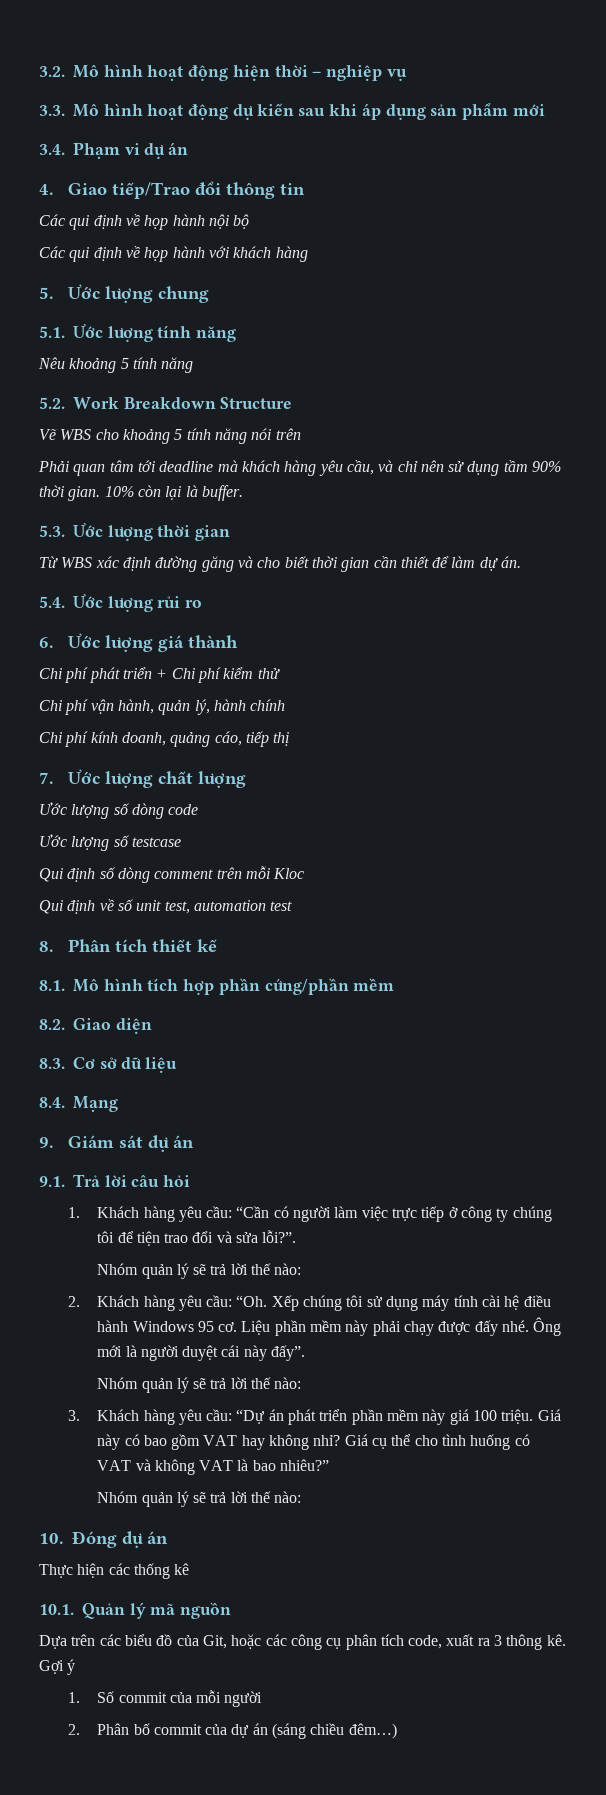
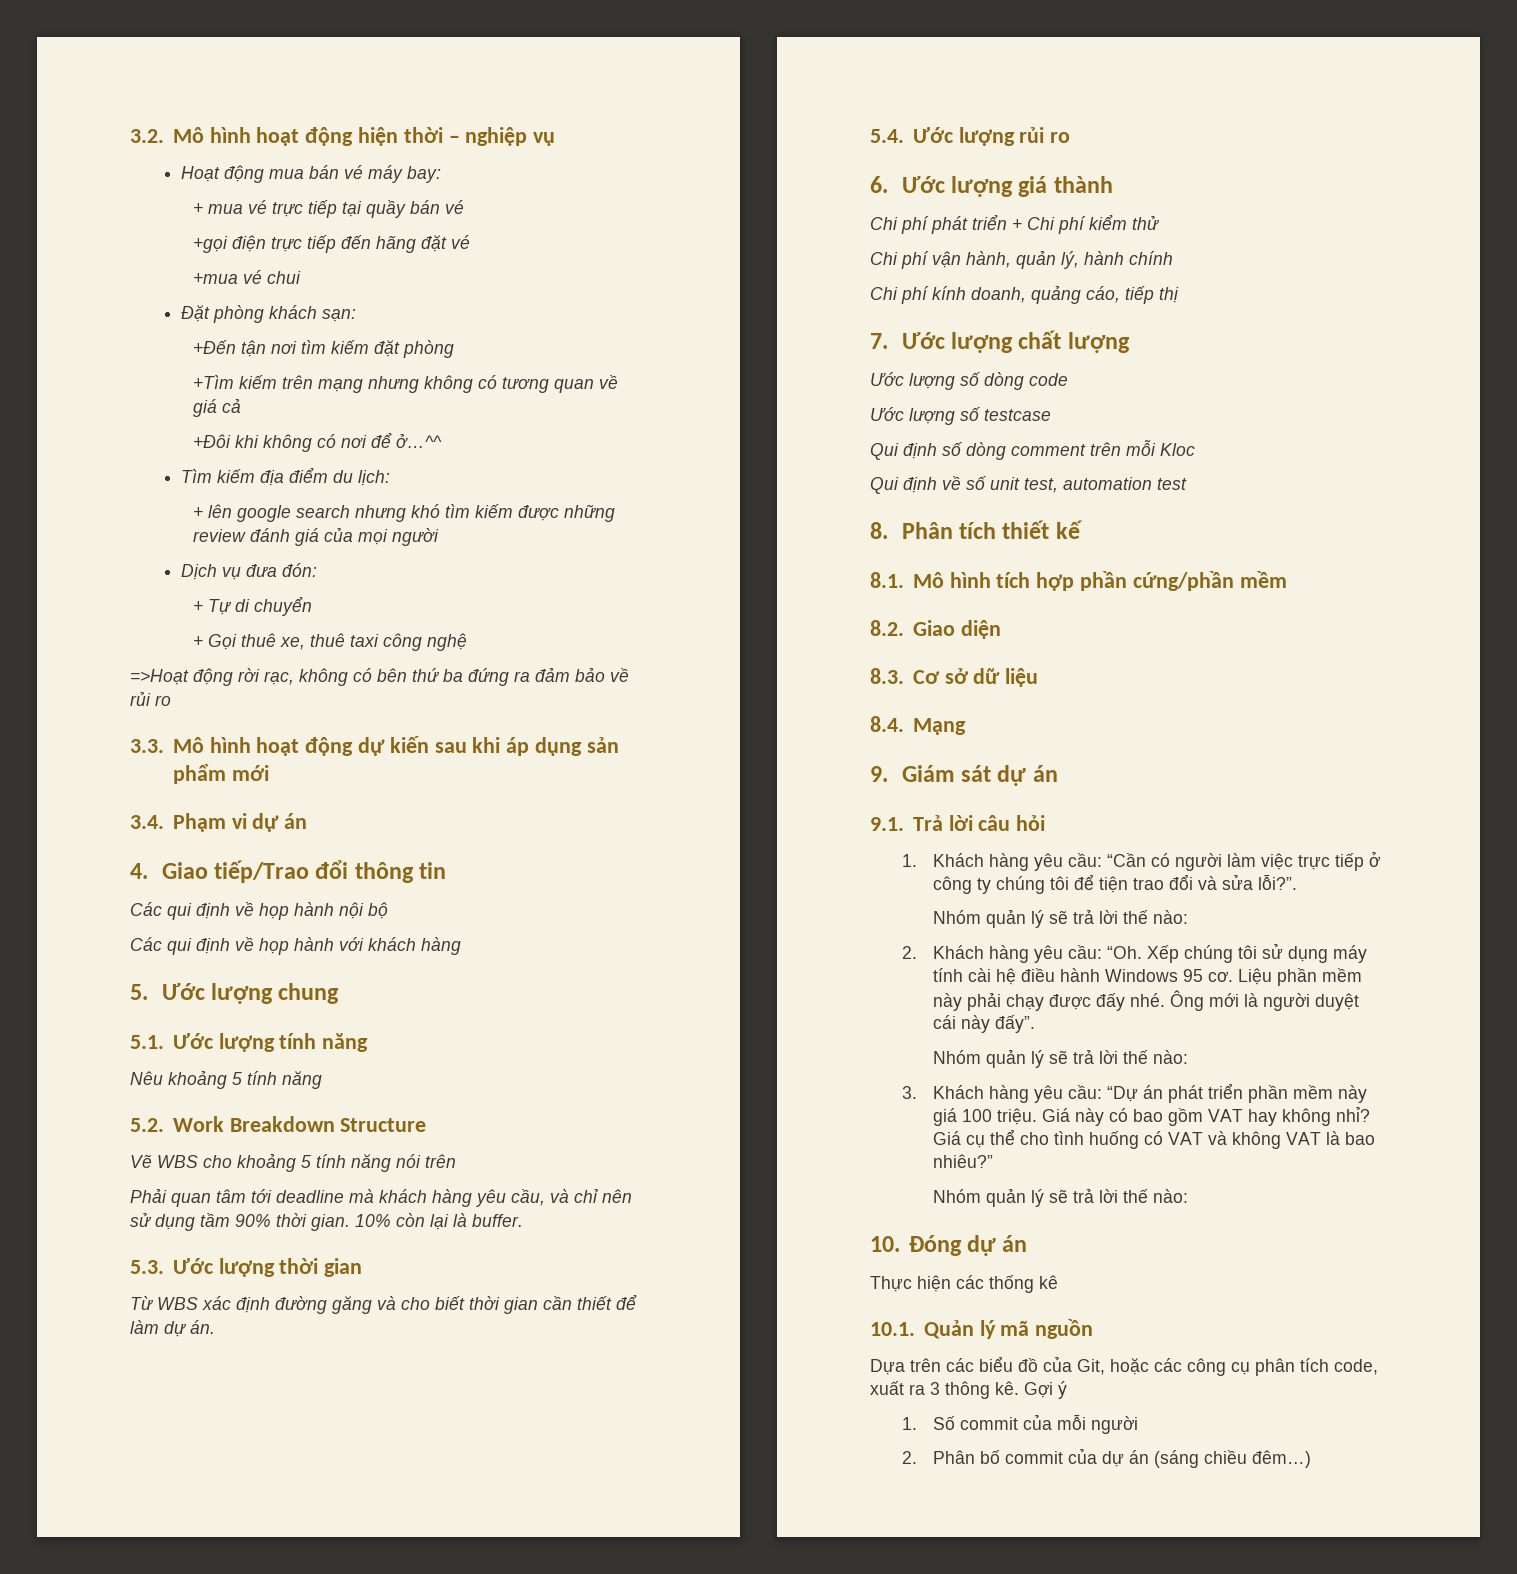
(407, 75) none -> [180,165,441,183] [193,200,465,218] [193,235,471,253] [193,270,302,284] [180,305,356,323] [193,340,455,358] [193,375,619,393] [193,399,242,417] [193,433,443,452] [180,468,390,486] [193,504,616,522] [193,528,440,546] [180,563,317,580] [193,597,313,616] [193,633,468,651] [130,668,629,686] [130,692,171,706] // Hoạt động mua bán vé máy bay: // + mua vé trực tiếp tại quầy bán vé // +gọi điện trực tiếp đến hãng đặt vé // +mua vé chui // Đặt phòng khách sạn: // +Đến tận nơi tìm kiếm đặt phòng // +Tìm kiếm trên mạng nhưng không có tương quan về giá cả // +Đôi khi không có nơi để ở…^^ // Tìm kiếm địa điểm du lịch: // + lên google search nhưng khó tìm kiếm được những review đánh giá của mọi người // Dịch vụ đưa đón: // + Tự di chuyển // + Gọi thuê xe, thuê taxi công nghệ // =>Hoạt động rời rạc, không có bên thứ ba đứng ra đảm bảo về rủi ro

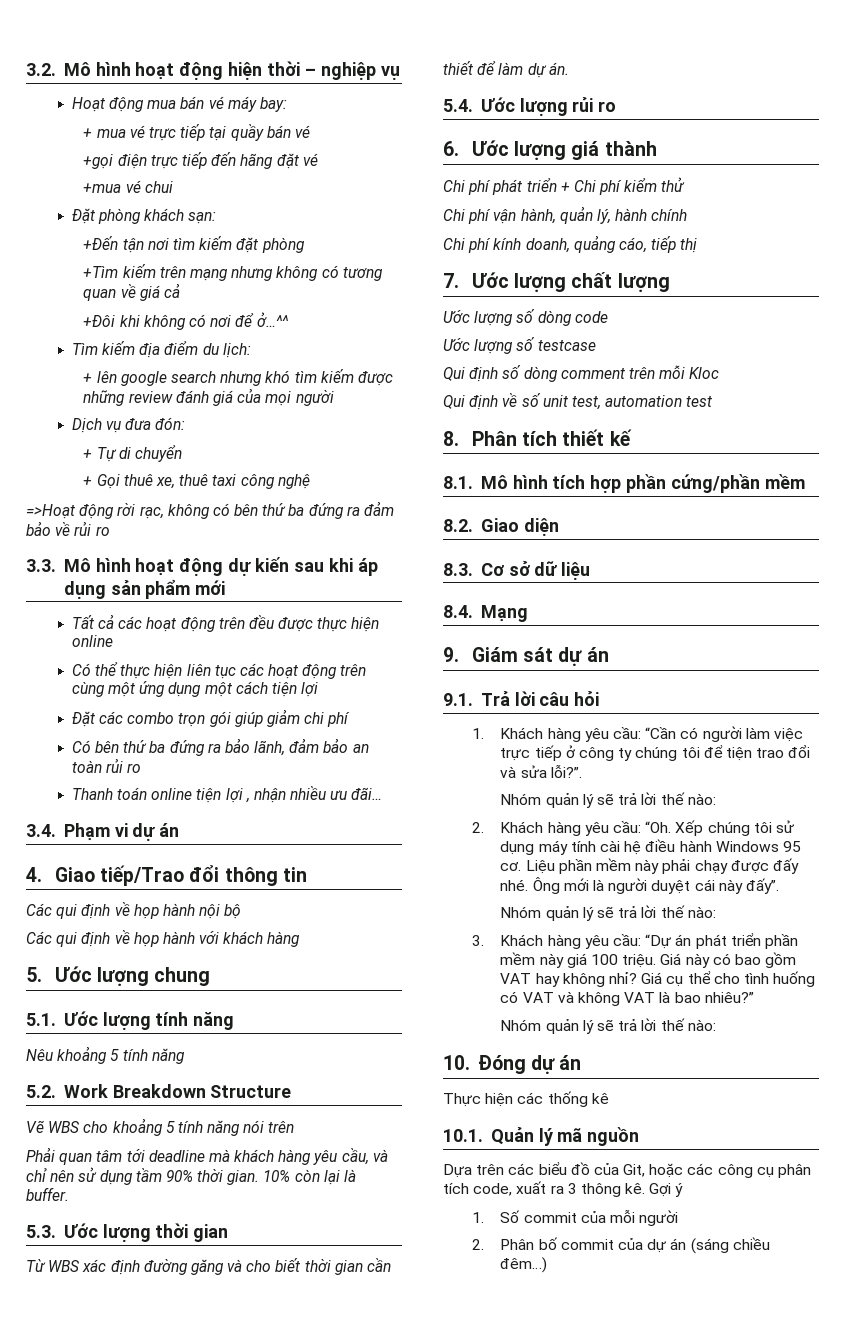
(269, 773) none -> [71,614,380,632] [71,635,113,647] [71,662,367,679] [71,681,319,697] [71,709,351,727] [71,738,369,756] [71,758,142,773] [71,786,383,803] // Tất cả các hoạt động trên đều được thực hiện online // Có thể thực hiện liên tục các hoạt động trên cùng một ứng dụng một cách tiện lợi // Đặt các combo trọn gói giúp giảm chi phí // Có bên thứ ba đứng ra bảo lãnh, đảm bảo an toàn rủi ro // Thanh toán online tiện lợi , nhận nhiều ưu đãi…

